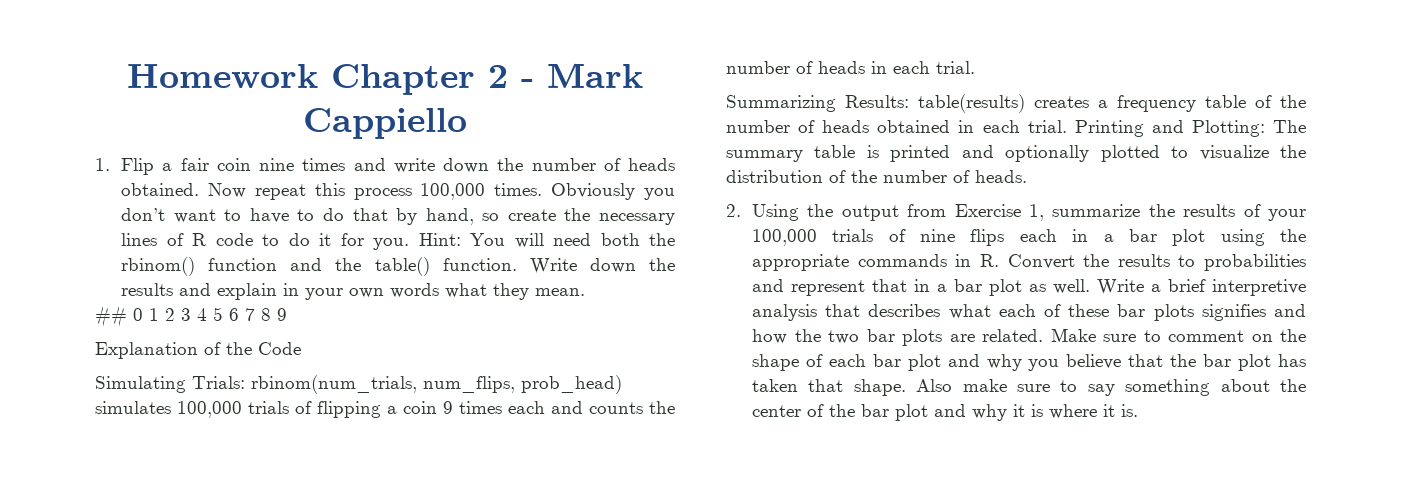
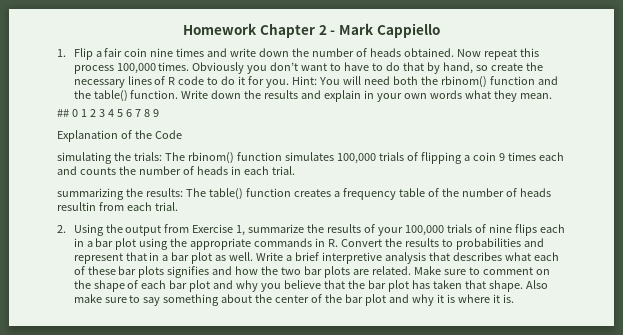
[95,375,622,394] Simulating Trials: rbinom(num_trials, num_flips, prob_head) -> [57,152,282,164] simulating the trials: The rbinom() function
[726,94,1025,113] Summarizing Results: table(results) -> [57,188,291,200] summarizing the results: The table() function
[877,120,1306,137] [726,145,1306,162] [726,170,1027,183] obtained in each trial. Printing and Plotting: The summary table is printed and optionally plotted to visualize the distribution of the number of heads. -> [57,202,178,211] resultin from each trial.

